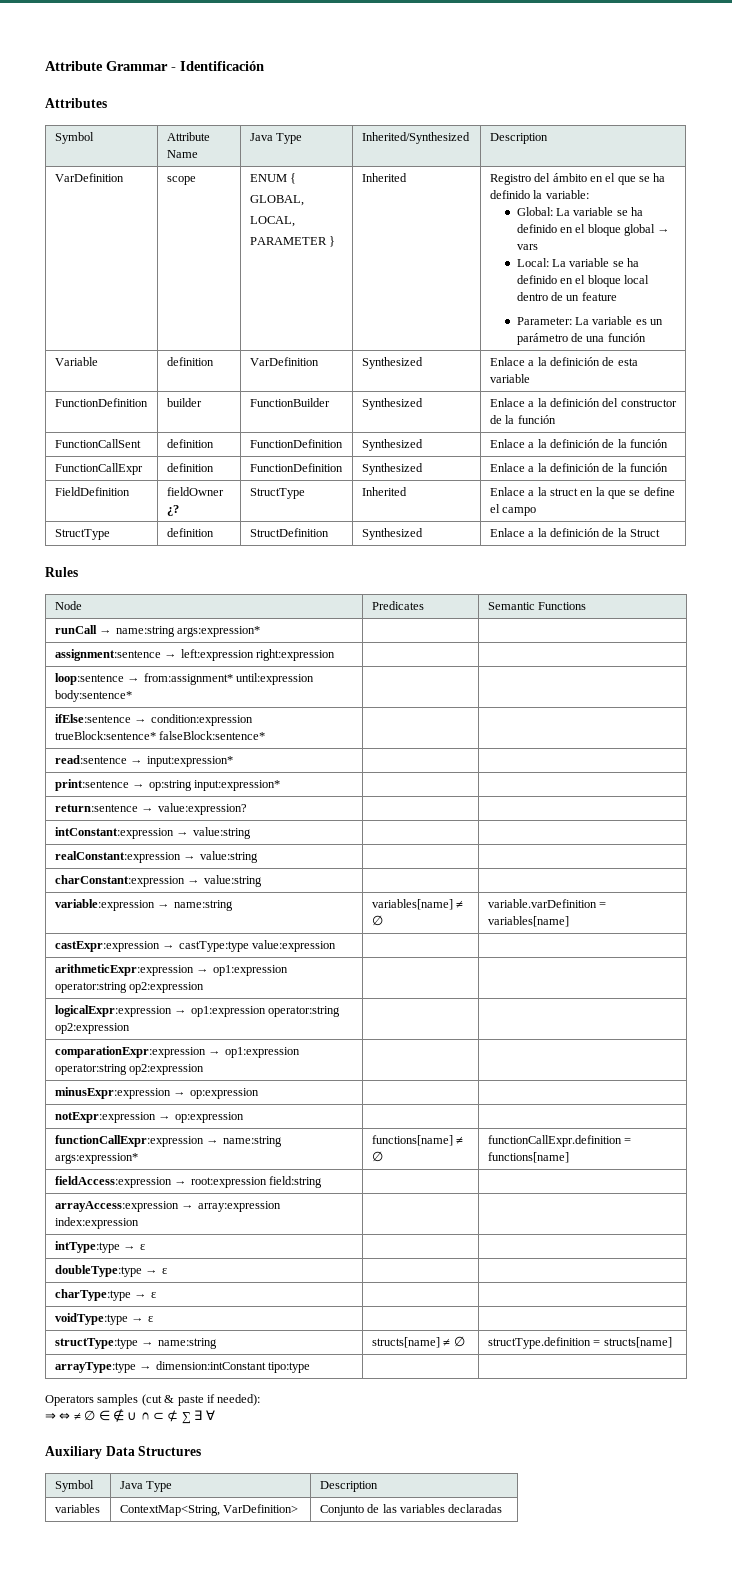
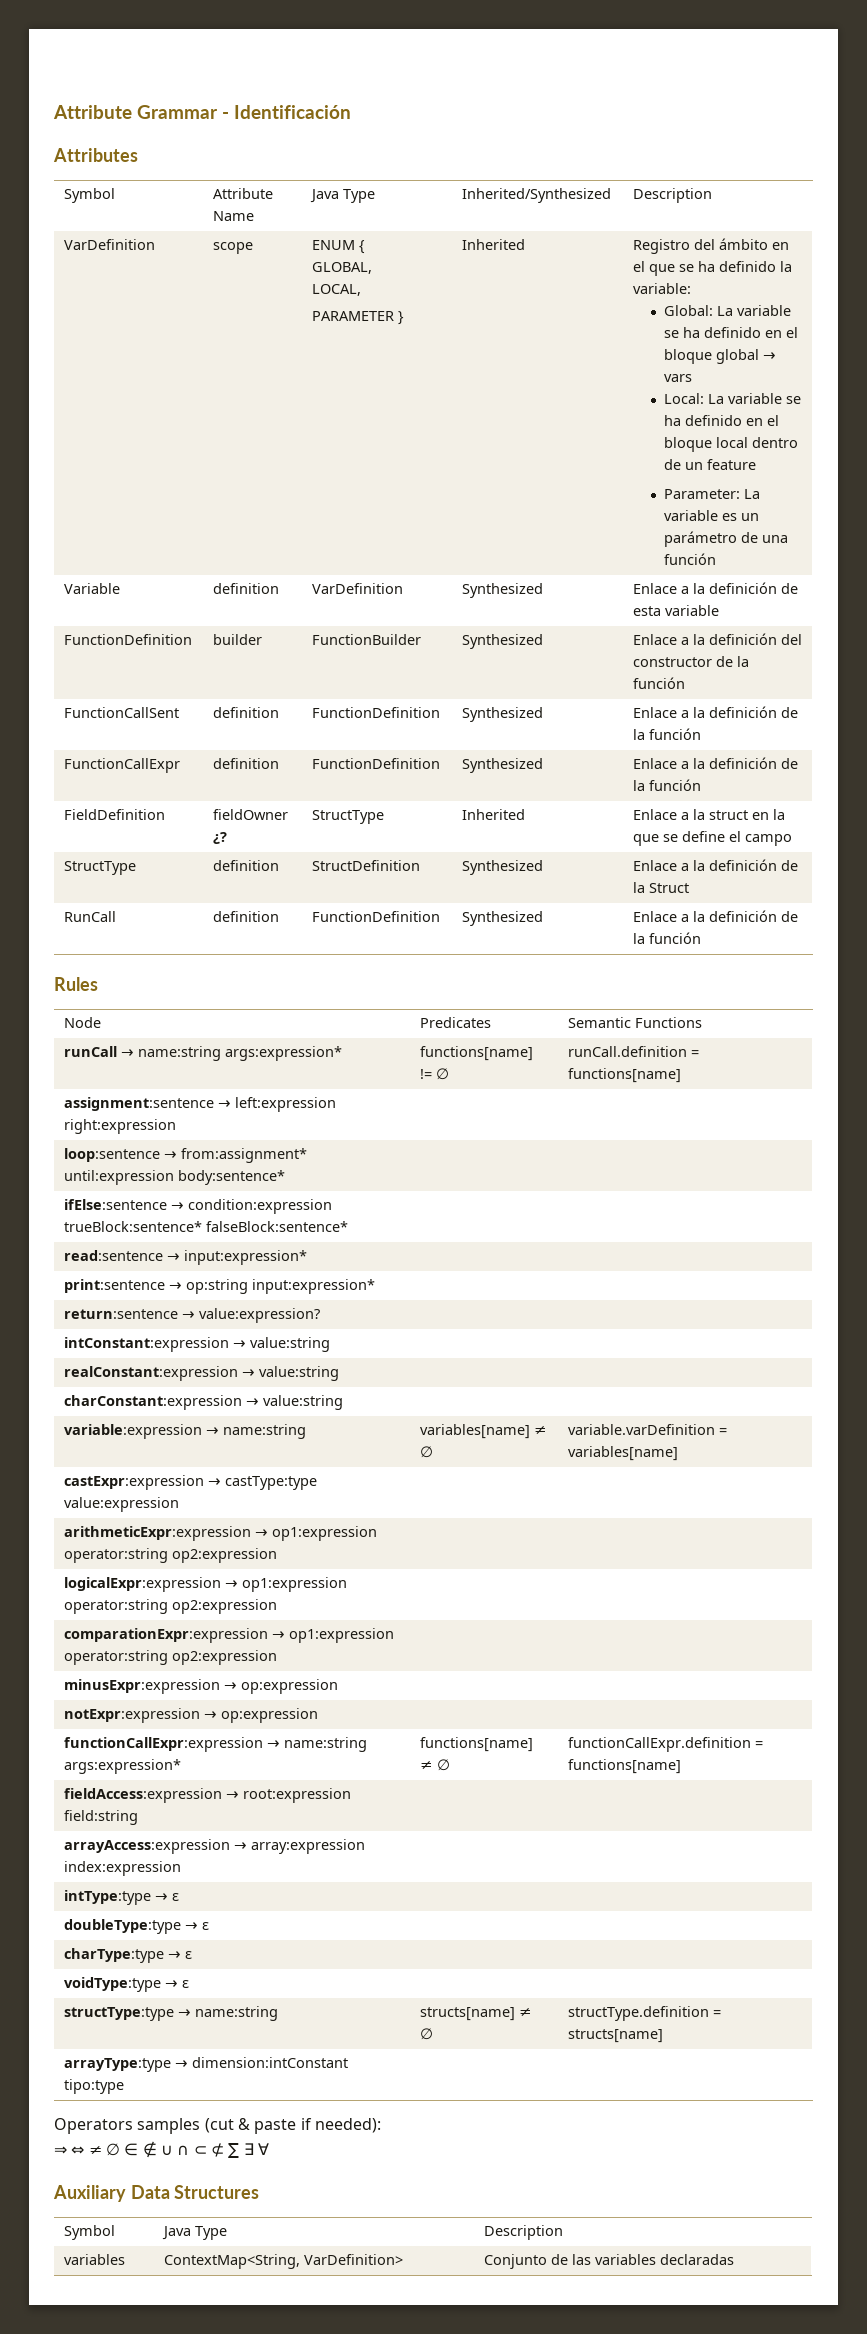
(661, 533) none -> [64,911,117,922] [213,911,280,922] [312,911,441,922] [462,911,544,926] [633,910,799,922] [633,932,702,944] // RunCall | definition | FunctionDefinition | Synthesized | Enlace a la definición de la función
(260, 631) | -> [420,1046,534,1061] [420,1068,450,1080] [568,1046,700,1057] [568,1068,682,1083] functions[name] != ∅ | runCall.definition = functions[name]

